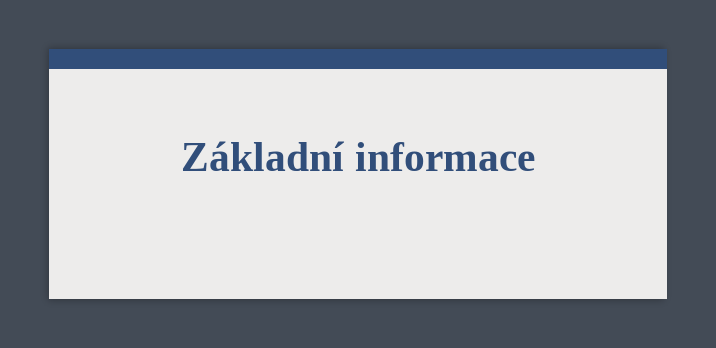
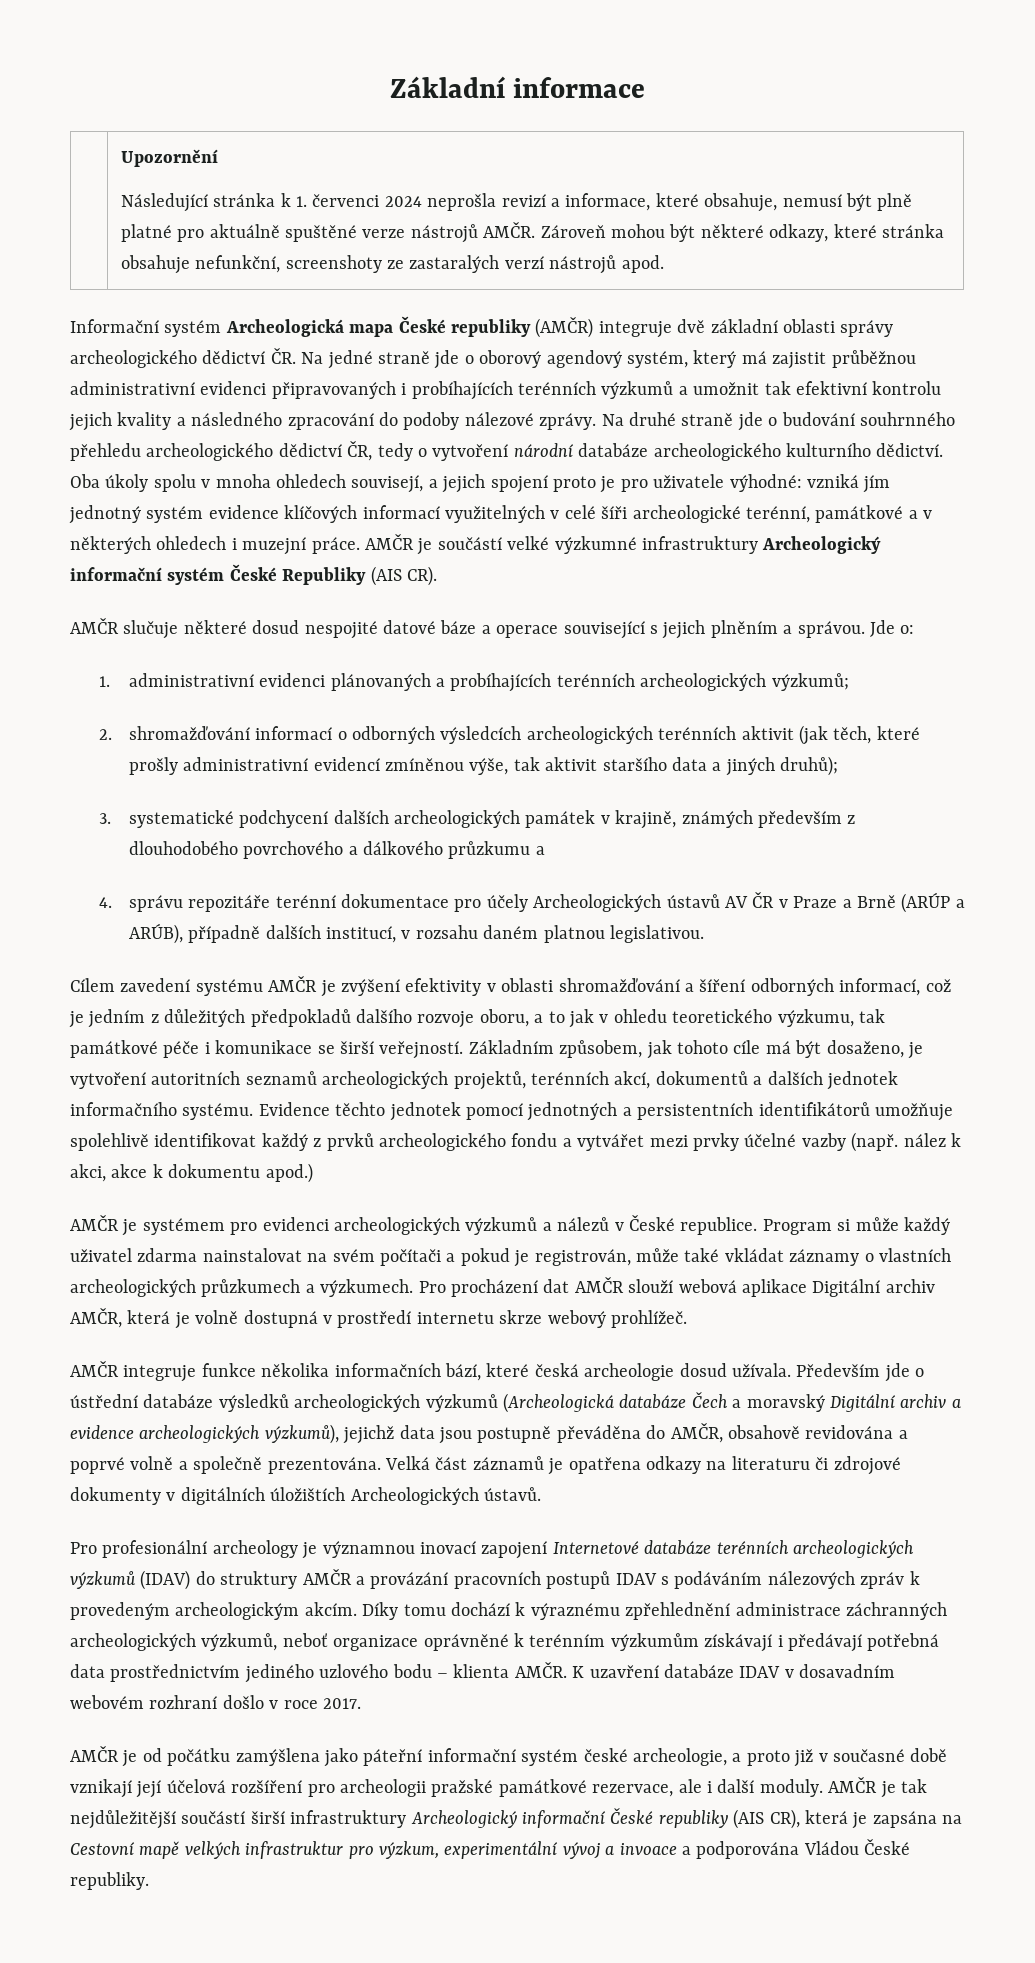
(536, 156) none -> [120,149,218,167] [120,193,913,212] [120,222,945,243] [120,255,664,274] [70,316,894,338] [70,348,916,369] [70,381,942,400] [69,412,955,431] [70,441,944,461] [70,474,891,493] [69,505,933,524] [70,534,882,555] [70,564,437,586] [70,618,915,639] [99,673,849,692] [99,725,920,745] [128,756,839,776] [99,810,856,829] [128,841,545,859] [99,892,965,913] [128,923,704,944] [70,976,951,997] [69,1009,885,1028] [70,1040,923,1059] [70,1071,898,1090] [70,1102,953,1121] [70,1132,961,1152] [70,1163,313,1183] [70,1215,950,1236] [70,1248,951,1267] [70,1277,935,1297] [70,1308,687,1329] [70,1361,925,1382] [70,1392,961,1413] [70,1423,908,1444] [70,1456,901,1475] [70,1487,541,1505] [70,1540,914,1559] [70,1569,920,1590] [70,1602,947,1620] [70,1633,940,1652] [70,1662,896,1683] [70,1695,361,1709] [70,1746,948,1767] [70,1777,927,1798] [70,1808,963,1829] [70,1839,911,1859] [70,1872,149,1890] // | Upozornění // Následující stránka k 1. červenci 2024 neprošla revizí a informace, které obsahuje, nemusí být plně platné pro aktuálně spuštěné verze nástrojů AMČR. Zároveň mohou být některé odkazy, které stránka obsahuje nefunkční, screenshoty ze zastaralých verzí nástrojů apod. // Informační systém Archeologická mapa České republiky (AMČR) integruje dvě základní oblasti správy archeologického dědictví ČR. Na jedné straně jde o oborový agendový systém, který má zajistit průběžnou administrativní evidenci připravovaných i probíhajících terénních výzkumů a umožnit tak efektivní kontrolu jejich kvality a následného zpracování do podoby nálezové zprávy. Na druhé straně jde o budování souhrnného přehledu archeologického dědictví ČR, tedy o vytvoření národní databáze archeologického kulturního dědictví. Oba úkoly spolu v mnoha ohledech souvisejí, a jejich spojení proto je pro uživatele výhodné: vzniká jím jednotný systém evidence klíčových informací využitelných v celé šíři archeologické terénní, památkové a v některých ohledech i muzejní práce. AMČR je součástí velké výzkumné infrastruktury Archeologický informační systém České Republiky (AIS CR). // AMČR slučuje některé dosud nespojité datové báze a operace související s jejich plněním a správou. Jde o: // 1. administrativní evidenci plánovaných a probíhajících terénních archeologických výzkumů; // 2. shromažďování informací o odborných výsledcích archeologických terénních aktivit (jak těch, které prošly administrativní evidencí zmíněnou výše, tak aktivit staršího data a jiných druhů); // 3. systematické podchycení dalších archeologických památek v krajině, známých především z dlouhodobého povrchového a dálkového průzkumu a // 4. správu repozitáře terénní dokumentace pro účely Archeologických ústavů AV ČR v Praze a Brně (ARÚP a ARÚB), případně dalších institucí, v rozsahu daném platnou legislativou. // Cílem zavedení systému AMČR je zvýšení efektivity v oblasti shromažďování a šíření odborných informací, což je jedním z důležitých předpokladů dalšího rozvoje oboru, a to jak v ohledu teoretického výzkumu, tak památkové péče i komunikace se širší veřejností. Základním způsobem, jak tohoto cíle má být dosaženo, je vytvoření autoritních seznamů archeologických projektů, terénních akcí, dokumentů a dalších jednotek informačního systému. Evidence těchto jednotek pomocí jednotných a persistentních identifikátorů umožňuje spolehlivě identifikovat každý z prvků archeologického fondu a vytvářet mezi prvky účelné vazby (např. nález k akci, akce k dokumentu apod.) // AMČR je systémem pro evidenci archeologických výzkumů a nálezů v České republice. Program si může každý uživatel zdarma nainstalovat na svém počítači a pokud je registrován, může také vkládat záznamy o vlastních archeologických průzkumech a výzkumech. Pro procházení dat AMČR slouží webová aplikace Digitální archiv AMČR, která je volně dostupná v prostředí internetu skrze webový prohlížeč. // AMČR integruje funkce několika informačních bází, které česká archeologie dosud užívala. Především jde o ústřední databáze výsledků archeologických výzkumů (Archeologická databáze Čech a moravský Digitální archiv a evidence archeologických výzkumů), jejichž data jsou postupně převáděna do AMČR, obsahově revidována a poprvé volně a společně prezentována. Velká část záznamů je opatřena odkazy na literaturu či zdrojové dokumenty v digitálních úložištích Archeologických ústavů. // Pro profesionální archeology je významnou inovací zapojení Internetové databáze terénních archeologických výzkumů (IDAV) do struktury AMČR a provázání pracovních postupů IDAV s podáváním nálezových zpráv k provedeným archeologickým akcím. Díky tomu dochází k výraznému zpřehlednění administrace záchranných archeologických výzkumů, neboť organizace oprávněné k terénním výzkumům získávají i předávají potřebná data prostřednictvím jediného uzlového bodu – klienta AMČR. K uzavření databáze IDAV v dosavadním webovém rozhraní došlo v roce 2017. // AMČR je od počátku zamýšlena jako páteřní informační systém české archeologie, a proto již v současné době vznikají její účelová rozšíření pro archeologii pražské památkové rezervace, ale i další moduly. AMČR je tak nejdůležitější součástí širší infrastruktury Archeologický informační České republiky (AIS CR), která je zapsána na Cestovní mapě velkých infrastruktur pro výzkum, experimentální vývoj a invoace a podporována Vládou České republiky.

